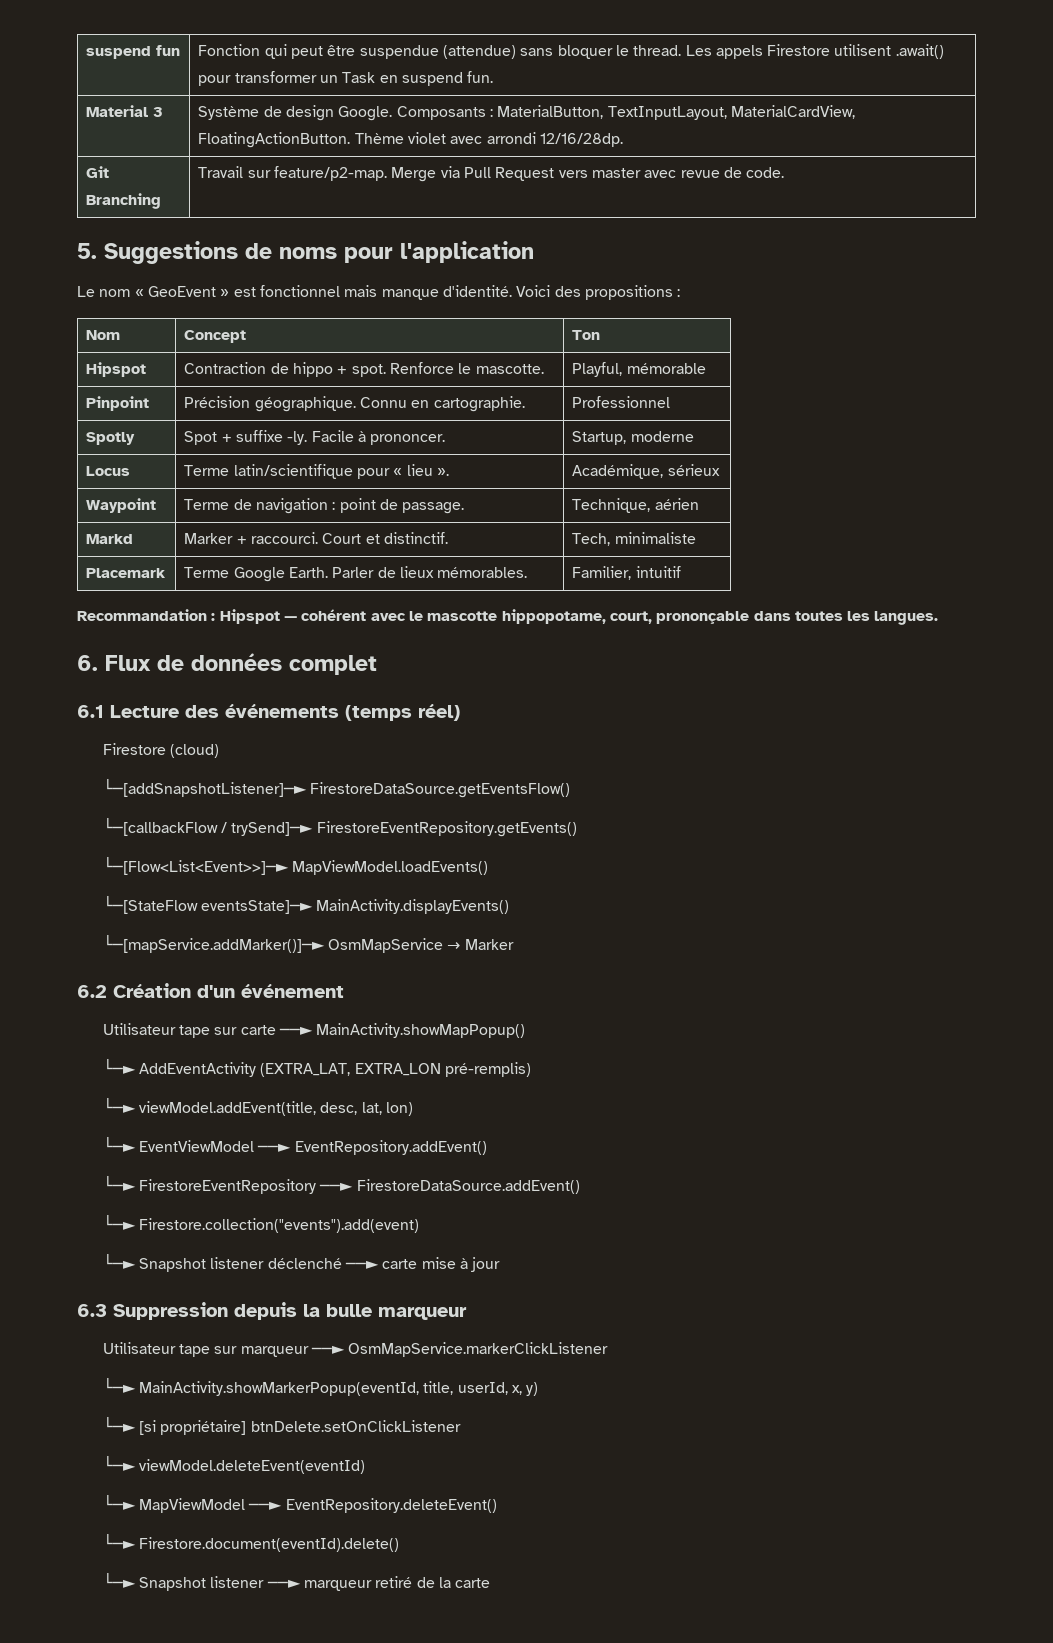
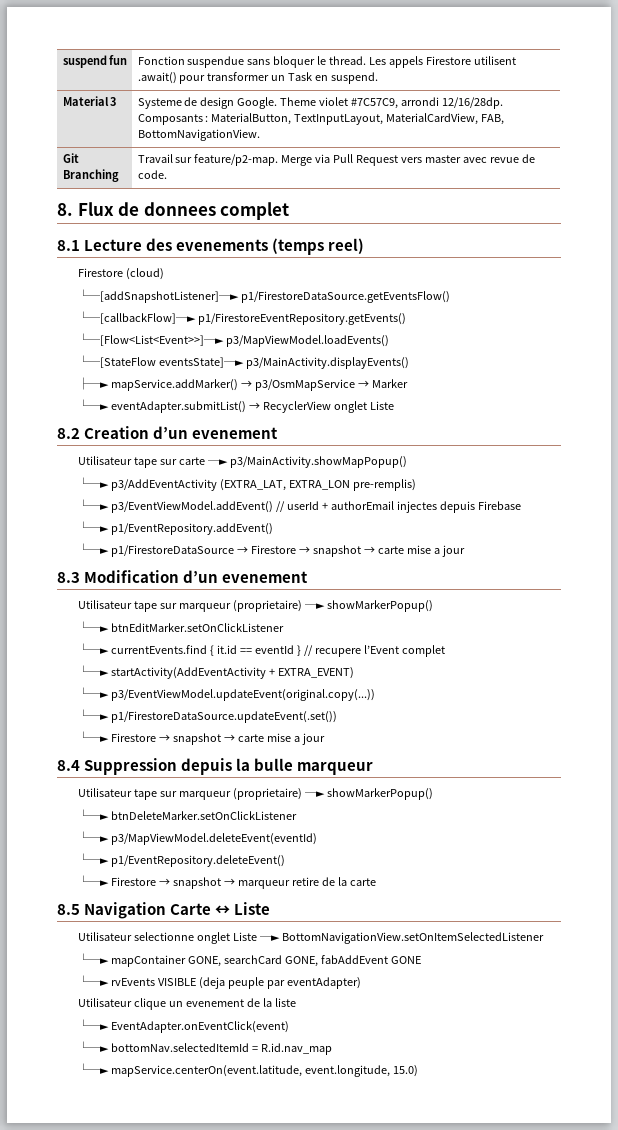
[264,44,516,59] qui peut être suspendue (attendue) -> [187,56,245,68] suspendue
[401,71,494,86] suspend fun. -> [331,72,379,84] suspend.
[198,106,260,120] Système -> [137,98,182,109] Systeme
(393, 113) none -> [280,97,504,109] Theme violet #7C57C9, arrondi 12/16/28dp.
[198,132,623,148] FloatingActionButton. Thème violet avec arrondi 12/16/28dp. -> [481,114,505,125] [137,129,260,141] FAB, BottomNavigationView.
[77,241,534,264] [77,285,681,300] [86,330,121,340] [184,330,247,343] [572,330,601,340] [86,362,147,377] [184,362,544,377] [572,362,706,377] [86,396,150,411] [184,396,525,412] [572,396,671,408] [86,432,136,445] [184,430,446,445] [572,431,694,445] [86,466,131,476] [184,464,449,479] [572,464,720,479] [86,498,157,513] [184,498,465,514] [572,498,699,513] [86,534,134,544] [184,532,448,544] [572,532,696,546] [86,568,167,578] [184,566,528,582] [572,566,681,580] [77,609,939,625] [77,655,98,671] 5. Suggestions de noms pour l'application // Le nom « GeoEvent » est fonctionnel mais manque d'identité. Voici des propositions : // Nom | Concept | Ton // Hipspot | Contraction de hippo + spot. Renforce le mascotte. | Playful, mémorable // Pinpoint | Précision géographique. Connu en cartographie. | Professionnel // Spotly | Spot + suffixe -ly. Facile à prononcer. | Startup, moderne // Locus | Terme latin/scientifique pour « lieu ». | Académique, sérieux // Waypoint | Terme de navigation : point de passage. | Technique, aérien // Markd | Marker + raccourci. Court et distinctif. | Tech, minimaliste // Placemark | Terme Google Earth. Parler de lieux mémorables. | Familier, intuitif // Recommandation : Hipspot — cohérent avec le mascotte hippopotame, court, prononçable dans toutes les langues. // 6. -> [57,203,73,216] 8.
[191,653,377,675] [77,705,104,718] données complet // 6.1 -> [143,202,290,220] [57,240,80,251] donnees complet // 8.1
[225,704,460,721] événements (temps réel) -> [176,238,365,255] evenements (temps reel)
[309,782,570,798] [102,817,577,837] FirestoreDataSource.getEventsFlow() // └─[callbackFlow / trySend]─► FirestoreEventRepository.getEvents() -> [241,291,451,303] [78,311,407,325] p1/FirestoreDataSource.getEventsFlow() // └─[callbackFlow]─► p1/FirestoreEventRepository.getEvents()
[291,860,488,875] MapViewModel.loadEvents() -> [226,335,390,347] p3/MapViewModel.loadEvents()
[316,899,510,914] [102,934,514,953] [77,983,344,998] MainActivity.displayEvents() // └─[mapService.addMarker()]─► OsmMapService → Marker // 6.2 Création d'un événement -> [246,357,410,369] [78,377,408,391] [78,399,394,413] [57,426,279,439] p3/MainActivity.displayEvents() // ├─► mapService.addMarker() → p3/OsmMapService → Marker // └─► eventAdapter.submitList() → RecyclerView onglet Liste // 8.2 Creation d’un evenement
[278,1023,526,1038] [102,1058,256,1077] ──► MainActivity.showMapPopup() // └─► AddEventActivity -> [208,456,407,468] [78,477,218,491] ─► p3/MainActivity.showMapPopup() // └─► p3/AddEventActivity
[444,1062,531,1077] [102,1097,413,1116] [102,1136,487,1155] [102,1175,580,1194] [102,1214,419,1233] [102,1253,501,1272] [77,1304,107,1317] pré-remplis) // └─► viewModel.addEvent(title, desc, lat, lon) // └─► EventViewModel ──► EventRepository.addEvent() // └─► FirestoreEventRepository ──► FirestoreDataSource.addEvent() // └─► Firestore.collection("events").add(event) // └─► Snapshot listener déclenché ──► carte mise à jour // 6.3 -> [353,479,417,491] [78,499,521,513] [78,521,274,535] [78,543,465,557] [57,570,309,583] [78,600,433,612] [78,621,285,632] [78,643,445,657] [78,665,355,679] [78,687,376,701] [78,709,338,723] [78,731,325,745] [57,760,80,771] pre-remplis) // └─► p3/EventViewModel.addEvent() // userId + authorEmail injectes depuis Firebase // └─► p1/EventRepository.addEvent() // └─► p1/FirestoreDataSource → Firestore → snapshot → carte mise a jour // 8.3 Modification d’un evenement // Utilisateur tape sur marqueur (proprietaire) ─► showMarkerPopup() // └─► btnEditMarker.setOnClickListener // └─► currentEvents.find { it.id == eventId } // recupere l’Event complet // └─► startActivity(AddEventActivity + EXTRA_EVENT) // └─► p3/EventViewModel.updateEvent(original.copy(...)) // └─► p1/FirestoreDataSource.updateEvent(.set()) // └─► Firestore → snapshot → carte mise a jour // 8.4
[310,1342,609,1357] [102,1377,539,1396] [102,1416,461,1435] [102,1455,365,1474] [102,1494,497,1513] [102,1533,399,1552] [102,1572,491,1591] ──► OsmMapService.markerClickListener // └─► MainActivity.showMarkerPopup(eventId, title, userId, x, y) // └─► [si propriétaire] btnDelete.setOnClickListener // └─► viewModel.deleteEvent(eventId) // └─► MapViewModel ──► EventRepository.deleteEvent() // └─► Firestore.document(eventId).delete() // └─► Snapshot listener ──► marqueur retiré de la carte -> [233,788,433,800] [78,809,298,820] [78,831,318,845] [78,853,286,867] [78,875,376,889] [57,902,271,919] [78,932,544,944] [78,953,421,967] [78,975,361,989] [78,998,296,1010] [78,1019,290,1033] [78,1041,333,1055] [78,1063,419,1077] (proprietaire) ─► showMarkerPopup() // └─► btnDeleteMarker.setOnClickListener // └─► p3/MapViewModel.deleteEvent(eventId) // └─► p1/EventRepository.deleteEvent() // └─► Firestore → snapshot → marqueur retire de la carte // 8.5 Navigation Carte ↔ Liste // Utilisateur selectionne onglet Liste ─► BottomNavigationView.setOnItemSelectedListener // └─► mapContainer GONE, searchCard GONE, fabAddEvent GONE // └─► rvEvents VISIBLE (deja peuple par eventAdapter) // Utilisateur clique un evenement de la liste // └─► EventAdapter.onEventClick(event) // └─► bottomNav.selectedItemId = R.id.nav_map // └─► mapService.centerOn(event.latitude, event.longitude, 15.0)

